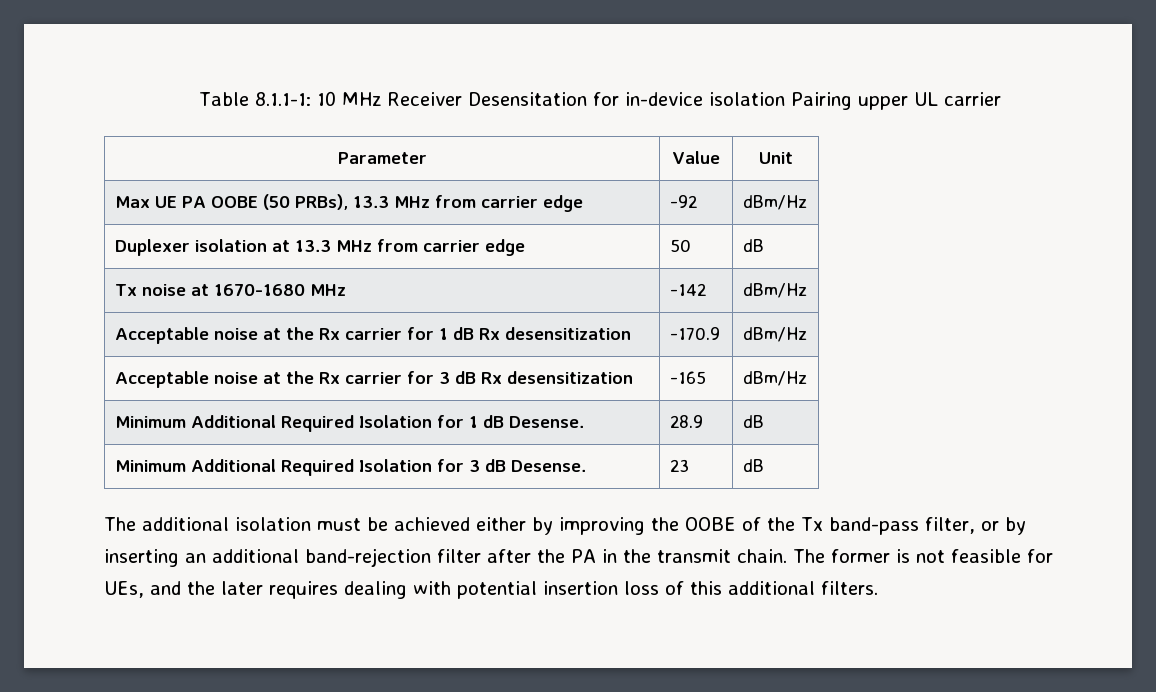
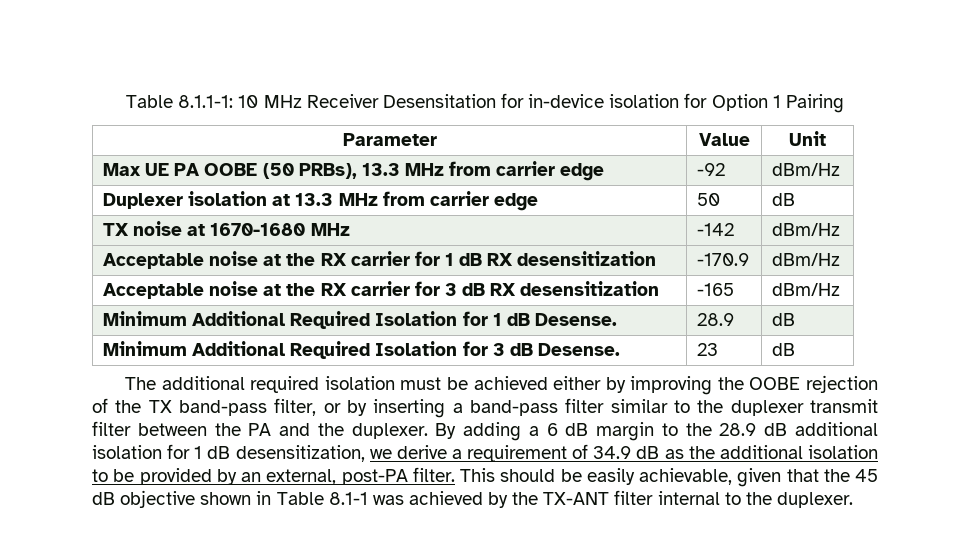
[790,92,1001,110] Pairing upper UL carrier -> [684,93,844,113] for Option 1 Pairing
[114,284,137,296] Tx -> [103,223,130,236] TX
[318,328,340,340] Rx -> [320,253,347,266] RX
[478,328,500,340] Rx -> [487,253,514,266] RX
[318,372,340,384] Rx -> [320,283,347,296] RX
[480,372,502,384] Rx -> [490,283,517,296] RX
(229, 524) none -> [250,376,320,393] required
(736, 524) none -> [806,375,879,393] rejection
[801,517,823,531] Tx -> [148,400,172,413] TX
[185,548,1053,567] [104,581,878,599] an additional band-rejection filter after the PA in the transmit chain. The former is not feasible for UEs, and the later requires dealing with potential insertion loss of this additional filters. -> [452,398,879,416] [92,421,878,441] [92,444,878,462] [92,467,878,487] [92,490,853,508] a band-pass filter similar to the duplexer transmit filter between the PA and the duplexer. By adding a 6 dB margin to the 28.9 dB additional isolation for 1 dB desensitization, we derive a requirement of 34.9 dB as the additional isolation to be provided by an external, post-PA filter. This should be easily achievable, given that the 45 dB objective shown in Table 8.1-1 was achieved by the TX-ANT filter internal to the duplexer.

